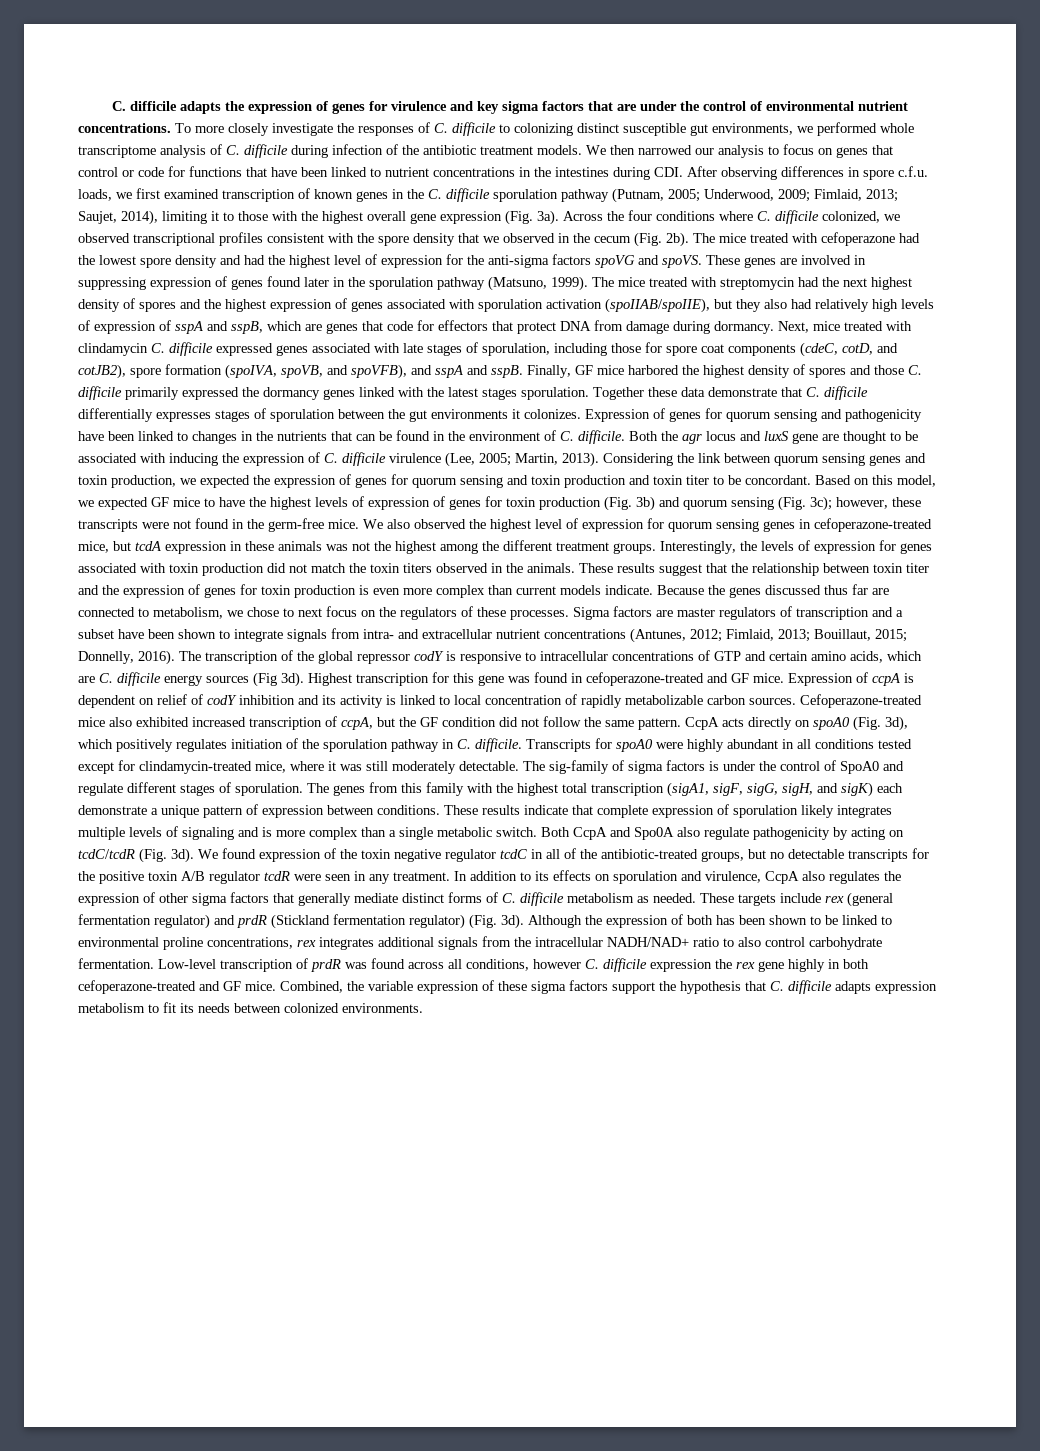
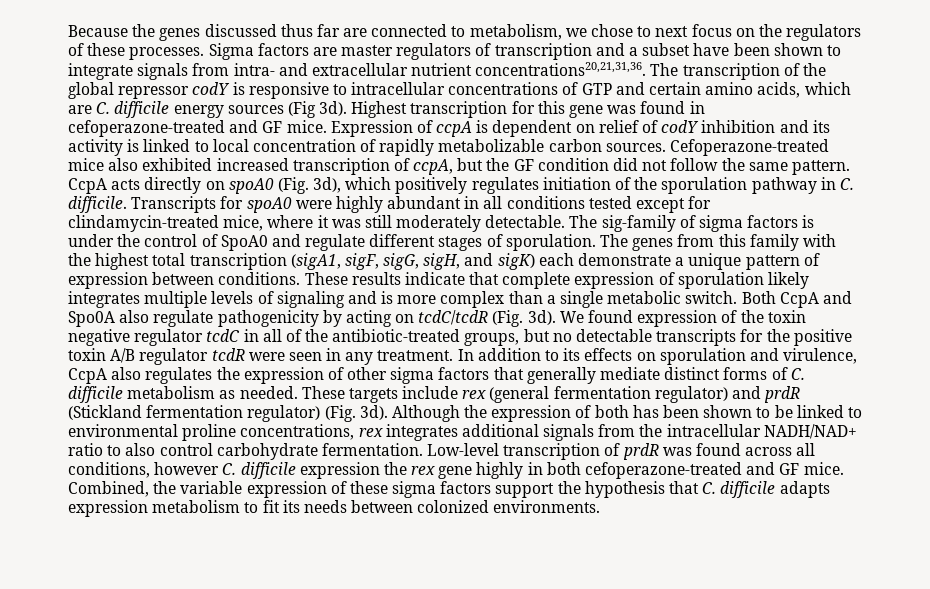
[111,101,908,114] [78,122,914,136] [78,144,893,158] [78,166,928,180] [78,188,898,203] [78,210,900,225] [78,232,920,247] [78,254,866,268] [78,276,912,291] [78,298,934,313] [78,320,912,334] [78,342,898,357] [78,364,922,379] [78,386,868,400] [78,408,922,422] [78,430,918,444] [78,452,926,467] [78,474,936,488] [78,496,921,511] [78,518,932,532] [78,540,932,554] [78,563,929,576] [78,584,653,598] C. difficile adapts the expression of genes for virulence and key sigma factors that are under the control of environmental nutrient concentrations. To more closely investigate the responses of C. difficile to colonizing distinct susceptible gut environments, we performed whole transcriptome analysis of C. difficile during infection of the antibiotic treatment models. We then narrowed our analysis to focus on genes that control or code for functions that have been linked to nutrient concentrations in the intestines during CDI. After observing differences in spore c.f.u. loads, we first examined transcription of known genes in the C. difficile sporulation pathway (Putnam, 2005; Underwood, 2009; Fimlaid, 2013; Saujet, 2014), limiting it to those with the highest overall gene expression (Fig. 3a). Across the four conditions where C. difficile colonized, we observed transcriptional profiles consistent with the spore density that we observed in the cecum (Fig. 2b). The mice treated with cefoperazone had the lowest spore density and had the highest level of expression for the anti-sigma factors spoVG and spoVS. These genes are involved in suppressing expression of genes found later in the sporulation pathway (Matsuno, 1999). The mice treated with streptomycin had the next highest density of spores and the highest expression of genes associated with sporulation activation (spoIIAB/spoIIE), but they also had relatively high levels of expression of sspA and sspB, which are genes that code for effectors that protect DNA from damage during dormancy. Next, mice treated with clindamycin C. difficile expressed genes associated with late stages of sporulation, including those for spore coat components (cdeC, cotD, and cotJB2), spore formation (spoIVA, spoVB, and spoVFB), and sspA and sspB. Finally, GF mice harbored the highest density of spores and those C. difficile primarily expressed the dormancy genes linked with the latest stages sporulation. Together these data demonstrate that C. difficile differentially expresses stages of sporulation between the gut environments it colonizes. Expression of genes for quorum sensing and pathogenicity have been linked to changes in the nutrients that can be found in the environment of C. difficile. Both the agr locus and luxS gene are thought to be associated with inducing the expression of C. difficile virulence (Lee, 2005; Martin, 2013). Considering the link between quorum sensing genes and toxin production, we expected the expression of genes for quorum sensing and toxin production and toxin titer to be concordant. Based on this model, we expected GF mice to have the highest levels of expression of genes for toxin production (Fig. 3b) and quorum sensing (Fig. 3c); however, these transcripts were not found in the germ-free mice. We also observed the highest level of expression for quorum sensing genes in cefoperazone-treated mice, but tcdA expression in these animals was not the highest among the different treatment groups. Interestingly, the levels of expression for genes associated with toxin production did not match the toxin titers observed in the animals. These results suggest that the relationship between toxin titer and the expression of genes for toxin production is even more complex than current models indicate. -> (68, 31) none
[544,628,907,643] [78,650,175,665] concentrations (Antunes, 2012; Fimlaid, 2013; Bouillaut, 2015; Donnelly, 2016). -> [475,62,647,76] concentrations20,21,31,36.

